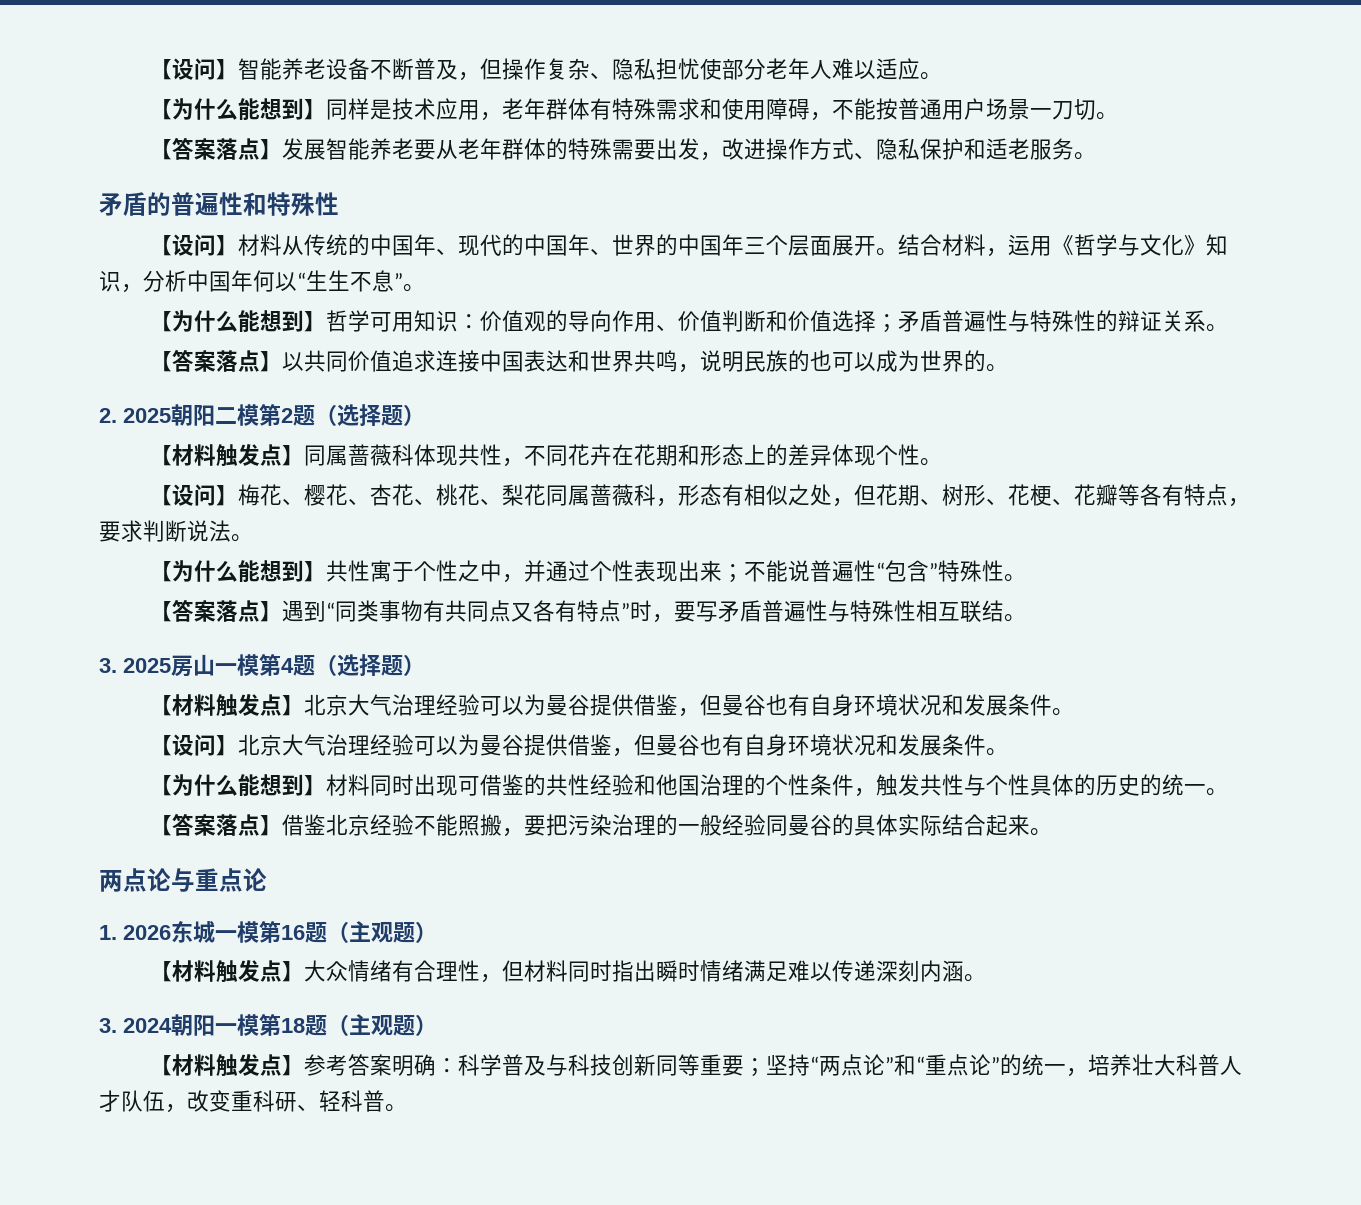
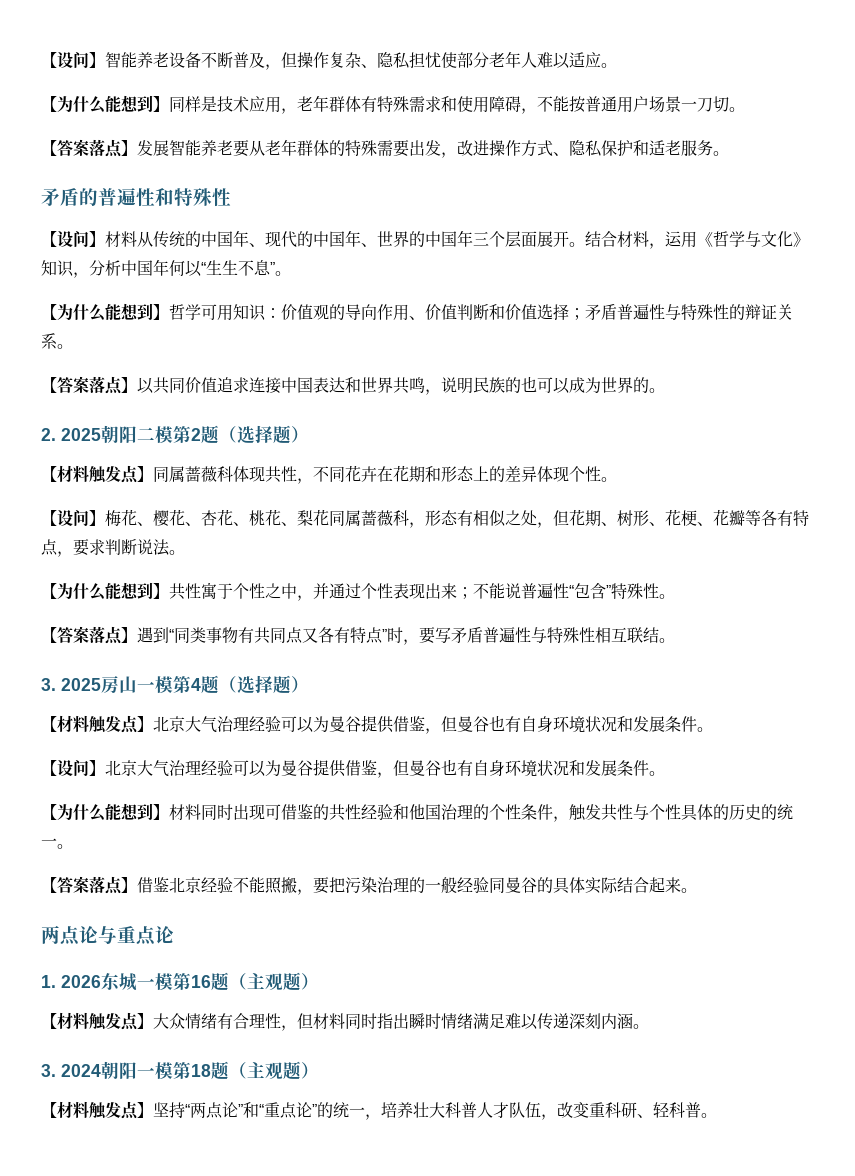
[303,1054,766,1077] 参考答案明确：科学普及与科技创新同等重要； -> (153, 1110) none

